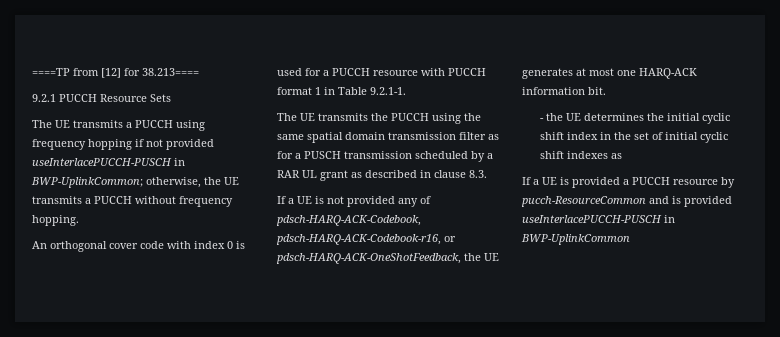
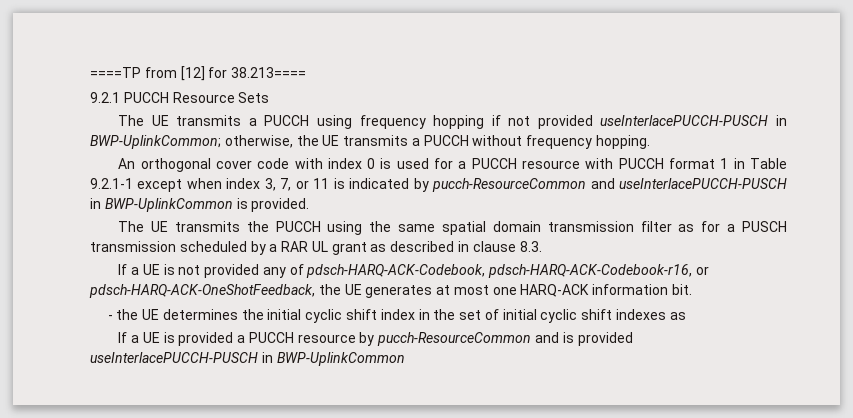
[370,87,406,95] 9.2.1-1. -> [90,178,787,192] [90,198,310,212] 9.2.1-1 except when index 3, 7, or 11 is indicated by pucch-ResourceCommon and useInterlacePUCCH-PUSCH in BWP-UplinkCommon is provided.

